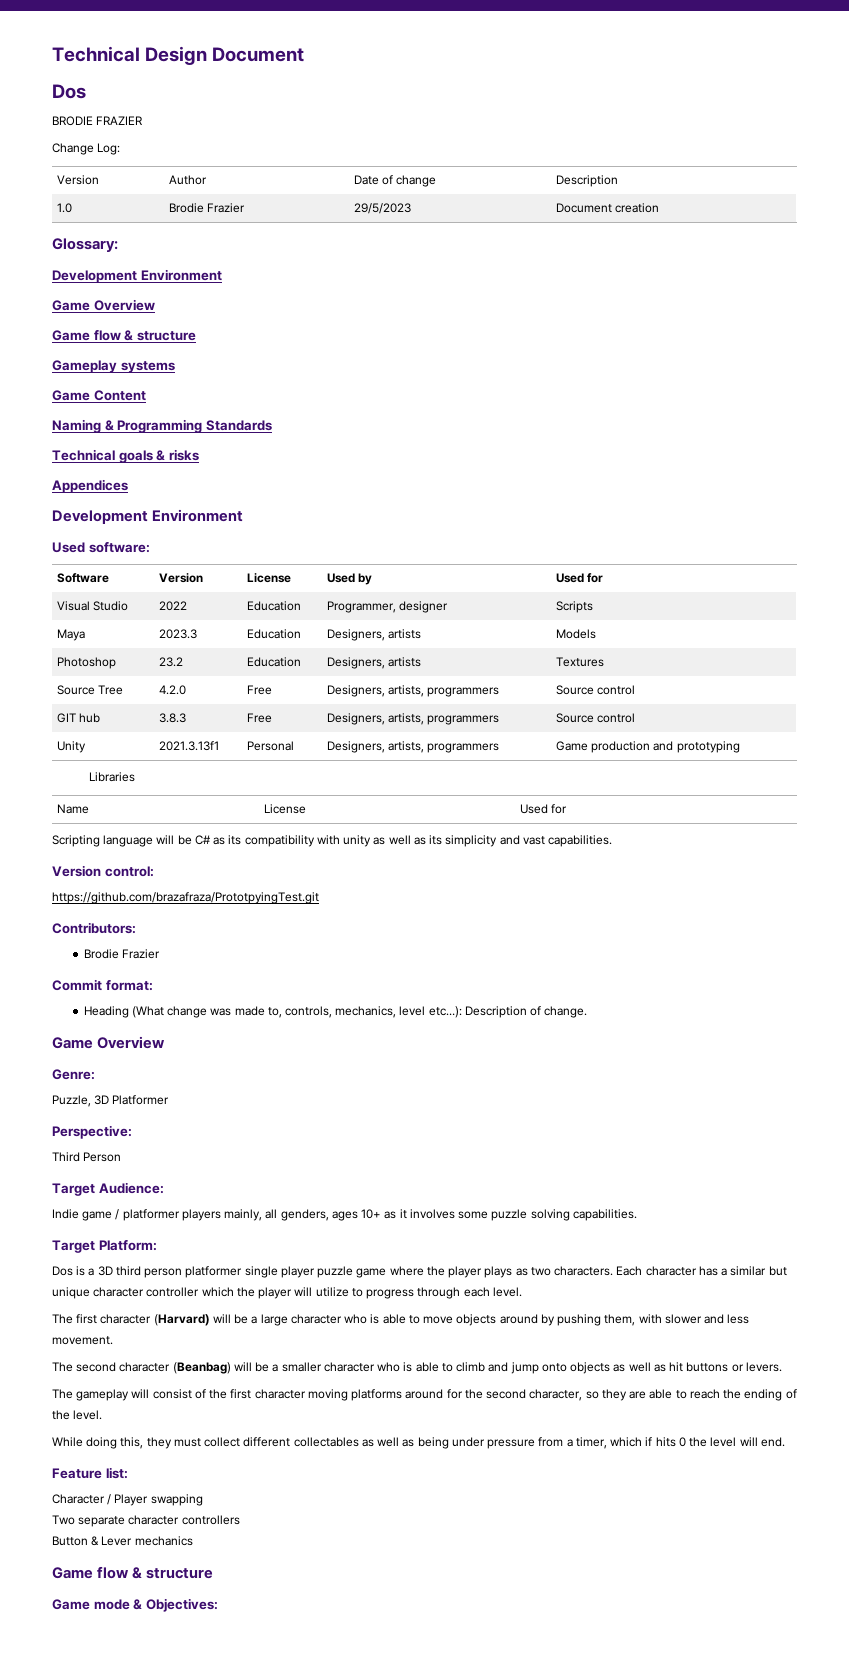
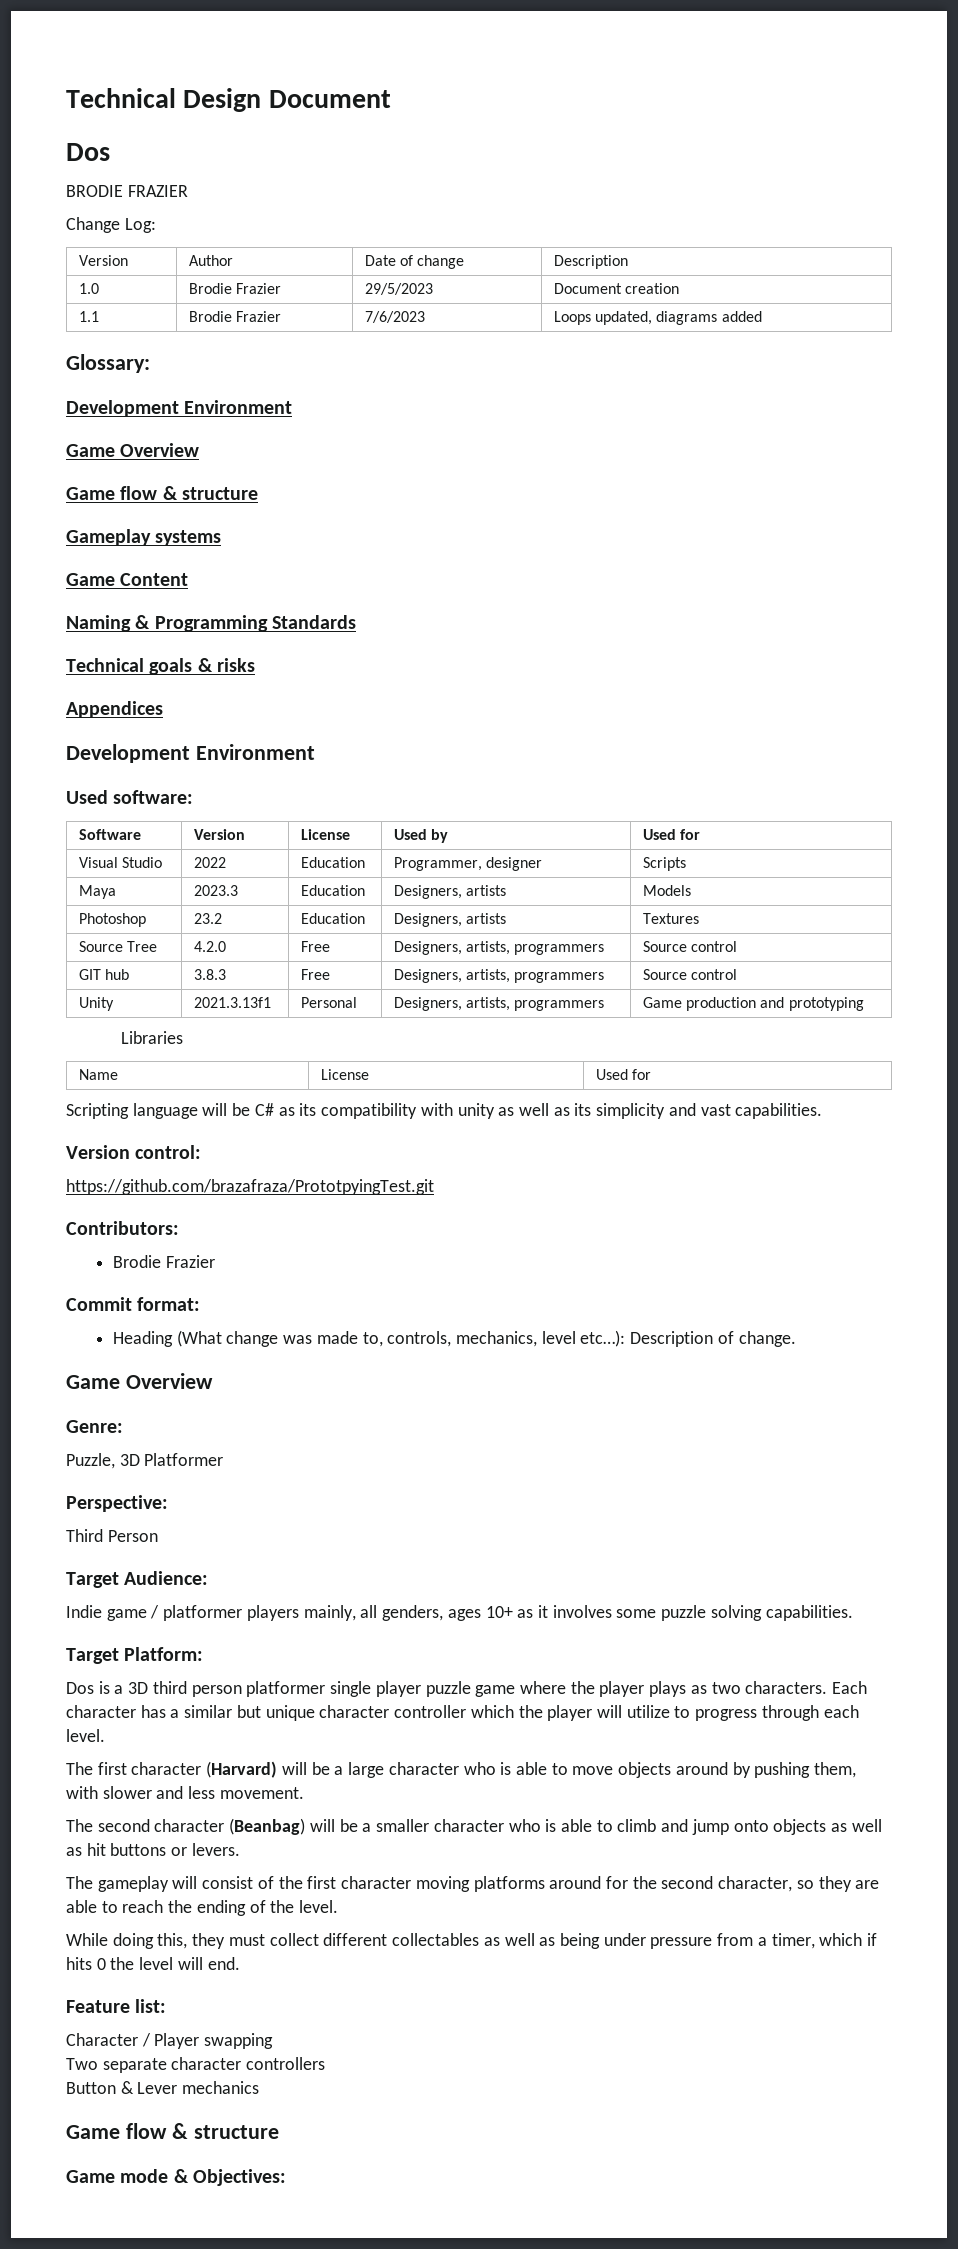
(660, 208) none -> [78,311,99,322] [188,311,281,322] [364,311,425,323] [553,311,762,325] // 1.1 | Brodie Frazier | 7/6/2023 | Loops updated, diagrams added

